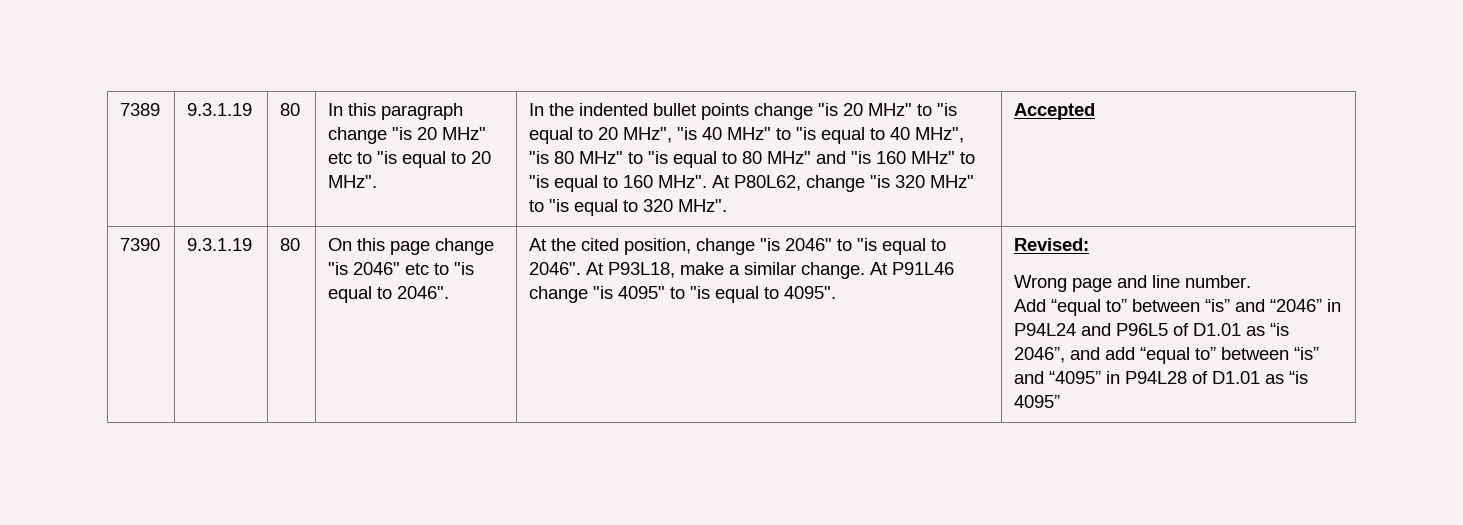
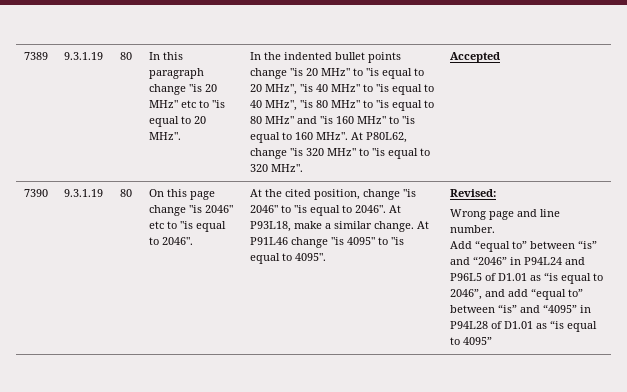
(1290, 329) none -> [560,273,603,284] equal to
(1309, 377) none -> [566,321,597,332] [449,337,460,345] equal to

